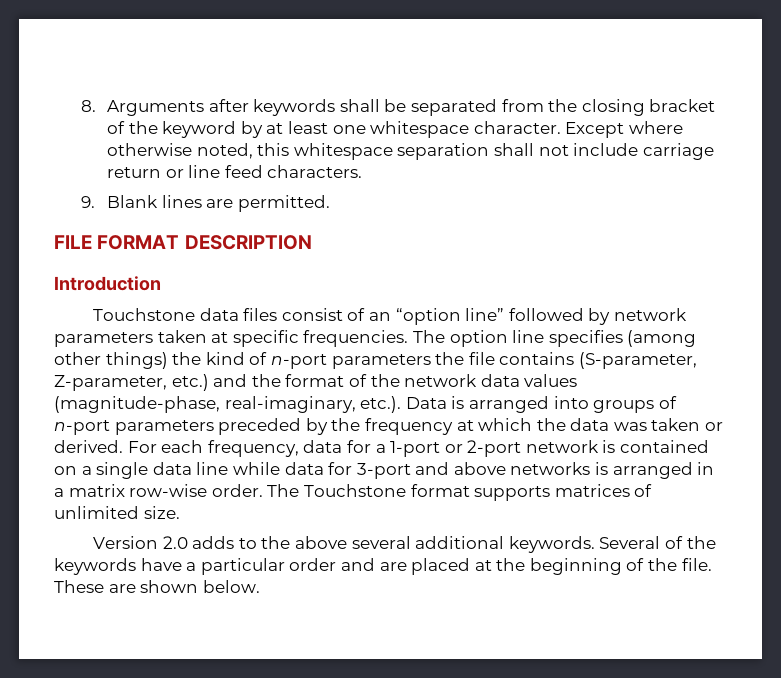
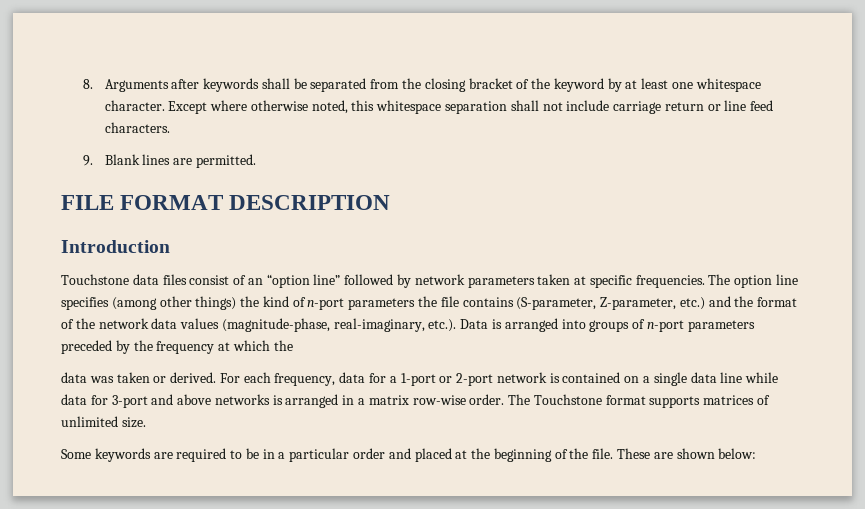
(566, 424) none -> (293, 345) //
[93,536,716,553] [54,558,182,575] Version 2.0 adds to the above several additional keywords. Several of the keywords have -> [61,448,275,462] Some keywords are required to be in
[379,562,407,571] are -> (411, 453) none
[202,580,260,593] below. -> [718,448,757,459] below:

